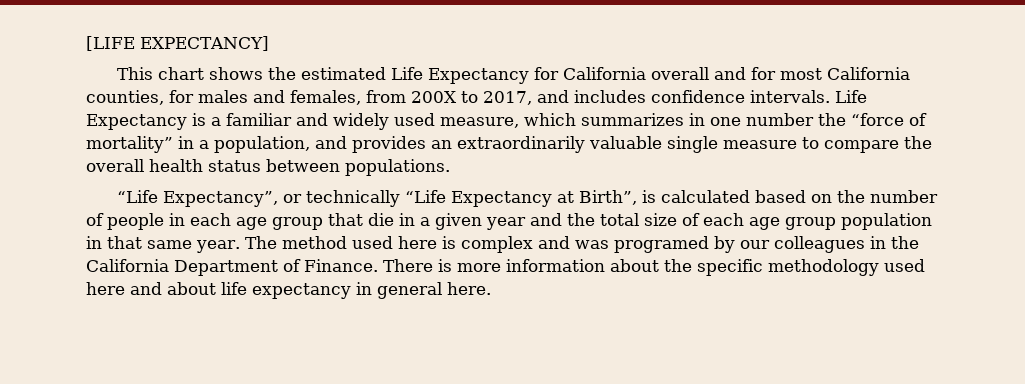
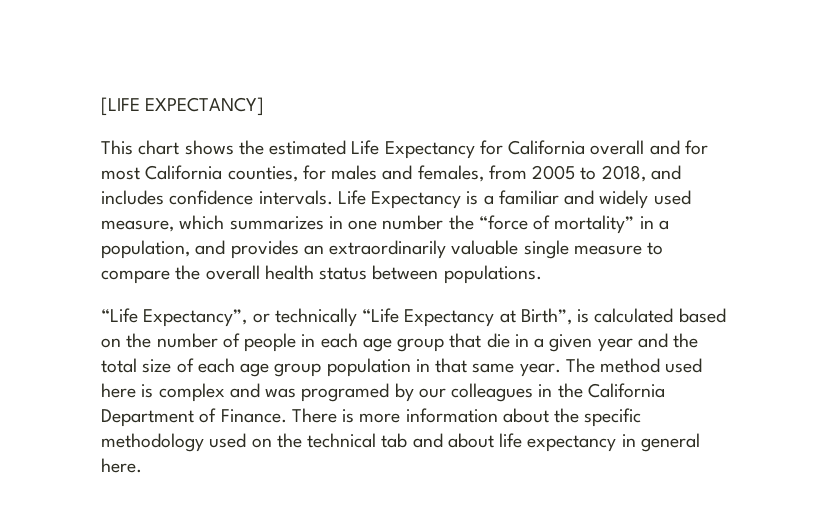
[411,91,532,105] 200X to 2017, -> [532,165,646,182] 2005 to 2018,
[86,282,125,295] here -> [251,433,408,448] on the technical tab

